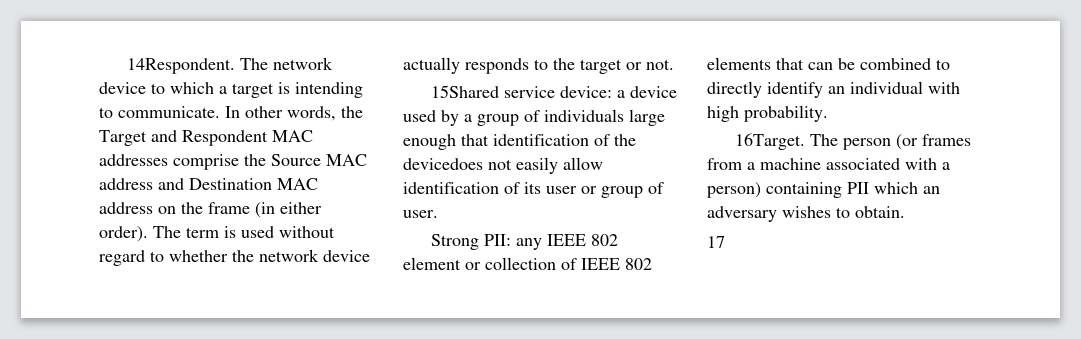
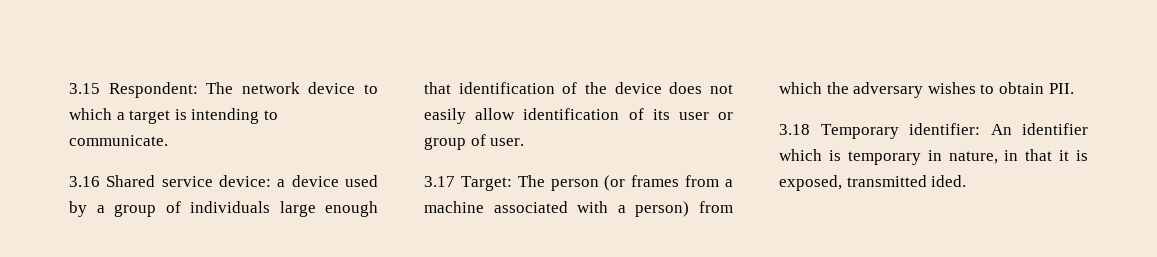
[126,58,235,74] 14Respondent. -> [69,82,198,98] 3.15 Respondent:
[225,106,363,121] [99,130,313,146] [99,154,367,170] [99,178,318,190] [99,202,322,218] [99,226,335,242] [99,249,370,266] [403,57,674,74] [430,85,499,98] In other words, the Target and Respondent MAC addresses comprise the Source MAC address and Destination MAC address on the frame (in either order). The term is used without regard to whether the network device actually responds to the target or not. // 15Shared -> [69,175,156,187] // 3.16 Shared
[403,158,483,170] devicedoes -> [614,82,703,94] device does
[430,234,618,250] [403,257,652,270] [707,57,950,70] [707,81,960,98] [707,105,828,122] [734,133,805,150] Strong PII: any IEEE 802 element or collection of IEEE 802 elements that can be combined to directly identify an individual with high probability. // 16Target. -> [424,176,512,191] 3.17 Target:
[766,182,940,198] [707,206,905,222] [707,236,725,248] containing PII which an adversary wishes to obtain. // 17 -> [699,201,733,213] [779,82,1074,98] [779,123,1088,139] [779,149,1088,165] [779,175,967,191] from which the adversary wishes to obtain PII. // 3.18 Temporary identifier: An identifier which is temporary in nature, in that it is exposed, transmitted ided.

